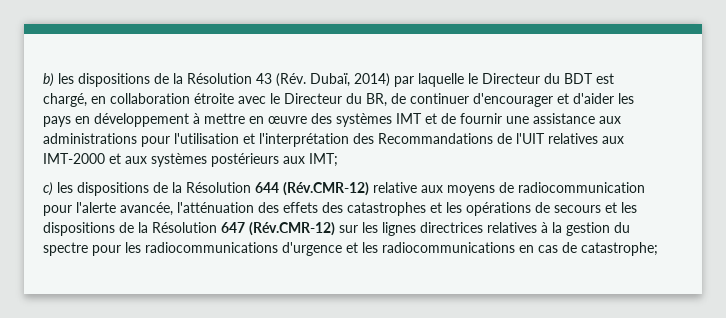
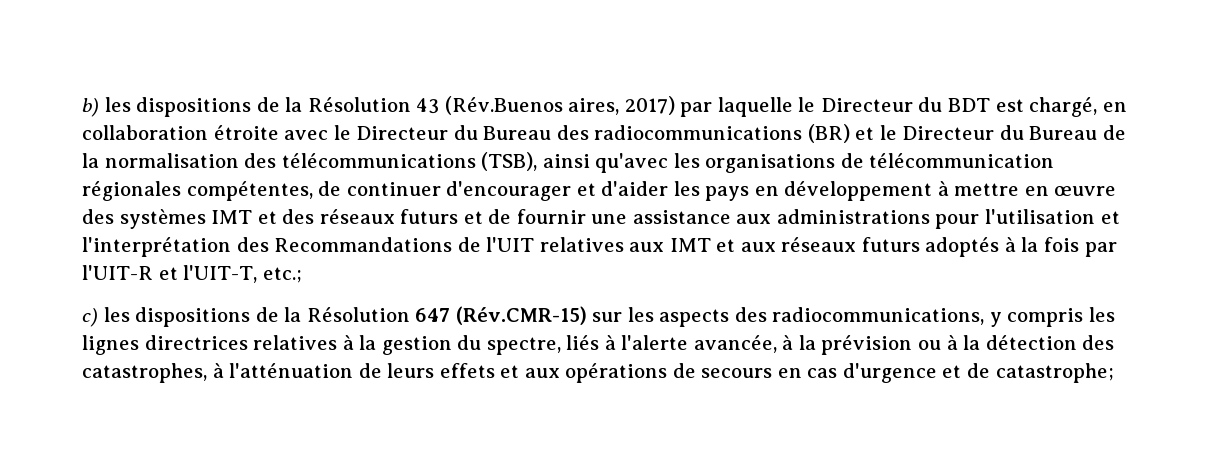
[276,73,390,87] (Rév. Dubaï, 2014) -> [444,96,675,115] (Rév.Buenos aires, 2017)
[366,93,387,107] BR, -> [483,124,1127,143] [82,152,1055,173] [82,181,313,201] Bureau des radiocommunications (BR) et le Directeur du Bureau de la normalisation des télécommunications (TSB), ainsi qu'avec les organisations de télécommunication régionales compétentes,
(437, 118) none -> [282,209,483,224] des réseaux futurs et
[43,153,338,167] IMT-2000 et aux systèmes postérieurs aux IMT; -> [669,237,1117,257] [82,265,302,283] IMT et aux réseaux futurs adoptés à la fois par l'UIT-R et l'UIT-T, etc.;
[255,182,645,196] [43,202,637,216] [43,222,358,236] 644 (Rév.CMR-12) relative aux moyens de radiocommunication pour l'alerte avancée, l'atténuation des effets des catastrophes et les opérations de secours et les dispositions de la Résolution 647 (Rév.CMR-12) sur -> [415,306,1084,327] 647 (Rév.CMR-15) sur les aspects des radiocommunications, y compris
[43,242,558,256] spectre pour les radiocommunications d'urgence et les radiocommunications en cas -> [486,335,1115,355] [82,363,962,383] spectre, liés à l'alerte avancée, à la prévision ou à la détection des catastrophes, à l'atténuation de leurs effets et aux opérations de secours en cas d'urgence et

